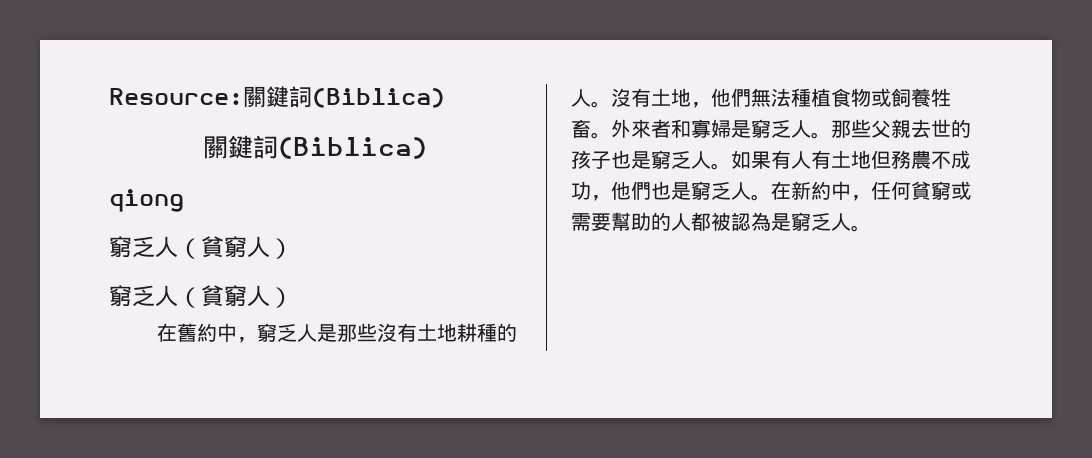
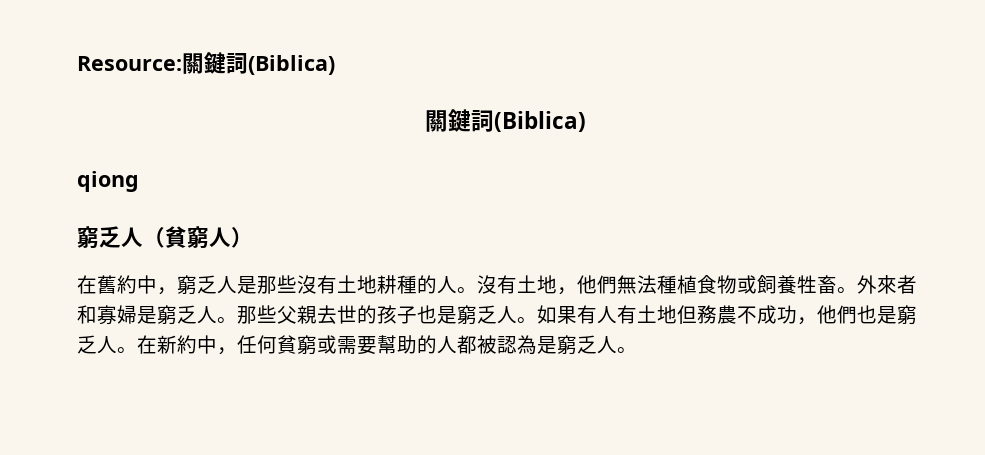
[109,285,293,308] // 窮乏人（貧窮人） -> (253, 237) none

